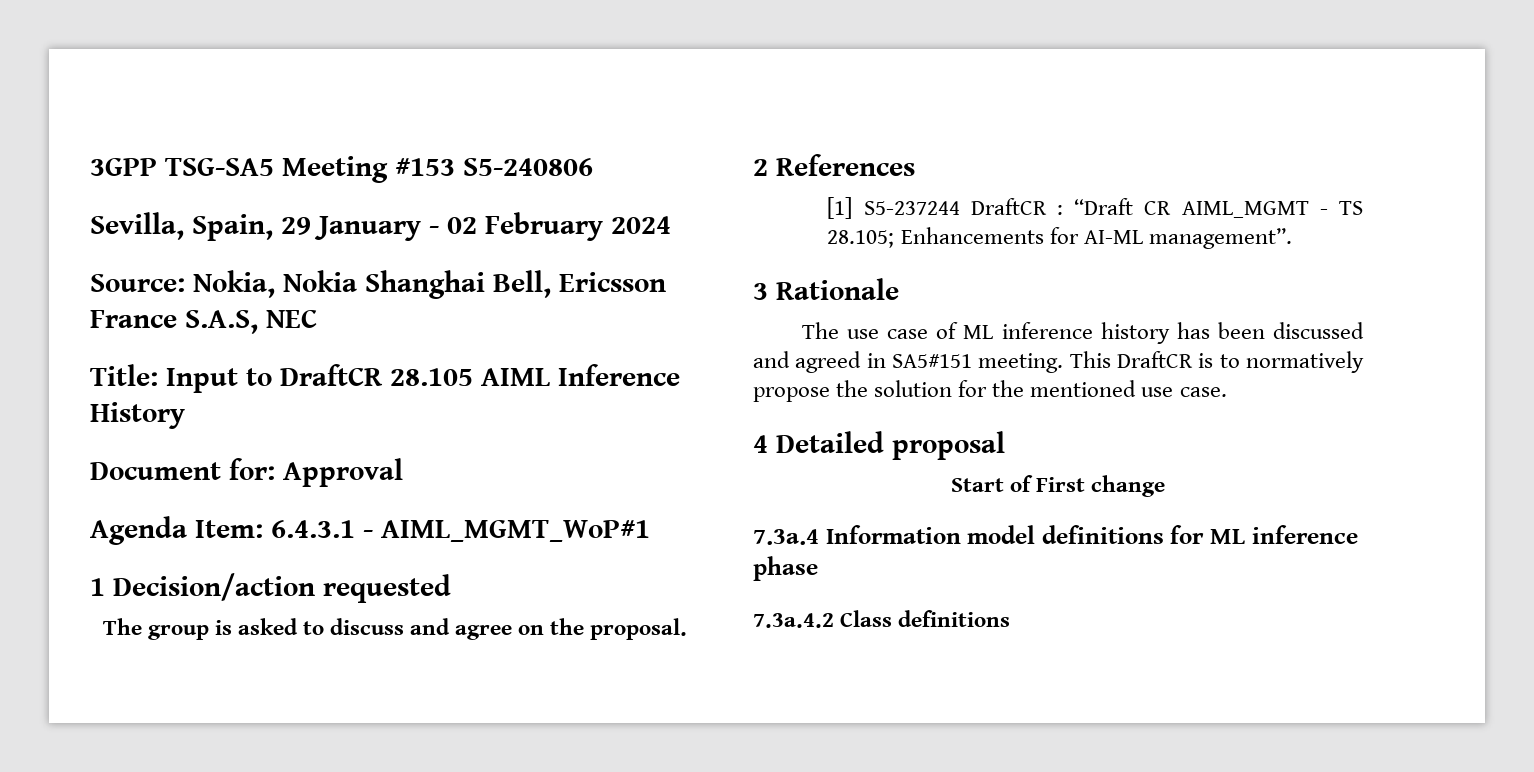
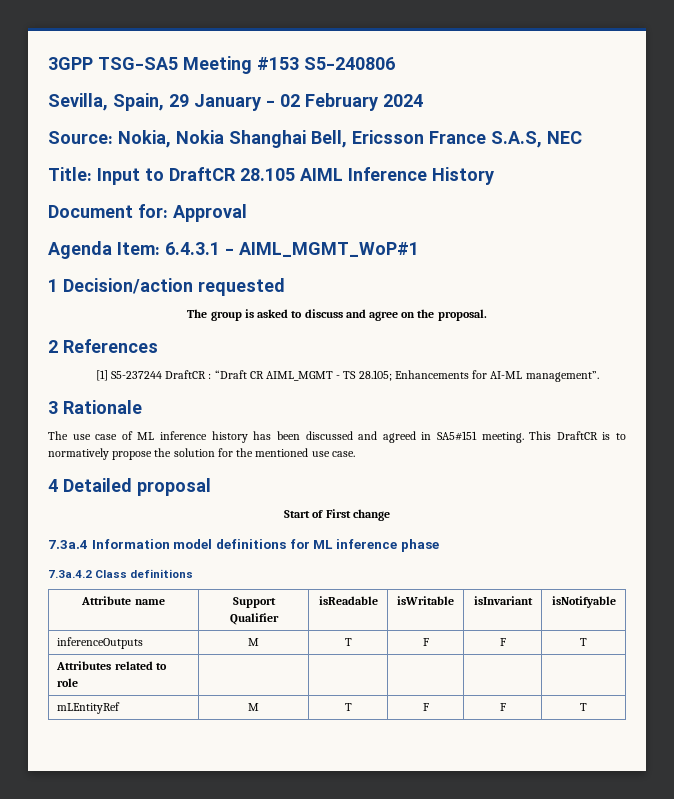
(1011, 618) none -> [81,596,165,605] [232,597,276,608] [229,613,279,625] [318,596,378,605] [397,596,454,605] [473,596,533,605] [551,596,616,608] [57,637,144,649] [248,638,259,646] [344,638,352,646] [422,638,429,646] [499,638,506,646] [580,638,587,646] [56,661,167,670] [57,678,79,687] [57,702,121,714] [248,703,259,711] [344,703,352,711] [422,703,429,711] [499,703,506,711] [580,703,587,711] // Attribute name | Support Qualifier | isReadable | isWritable | isInvariant | isNotifyable // inferenceOutputs | M | T | F | F | T // Attributes related to role | | | | | // mLEntityRef | M | T | F | F | T

